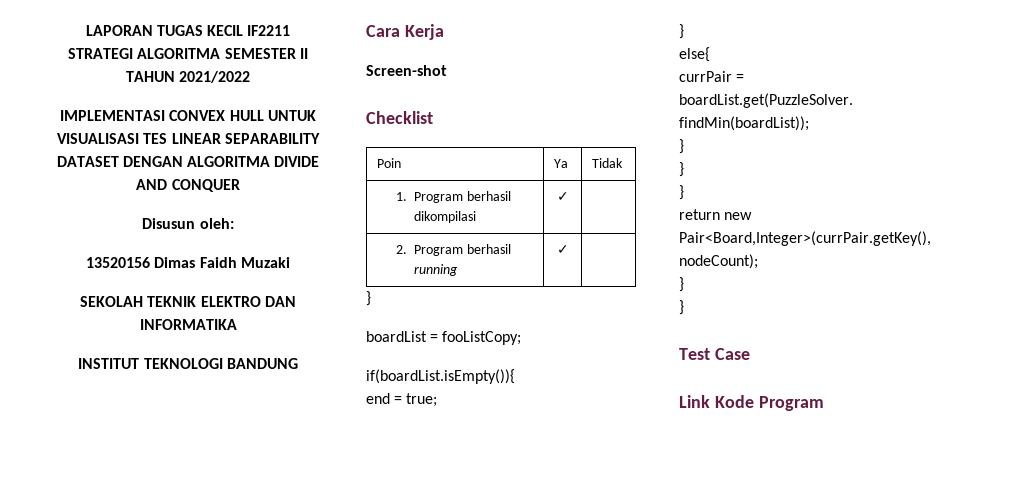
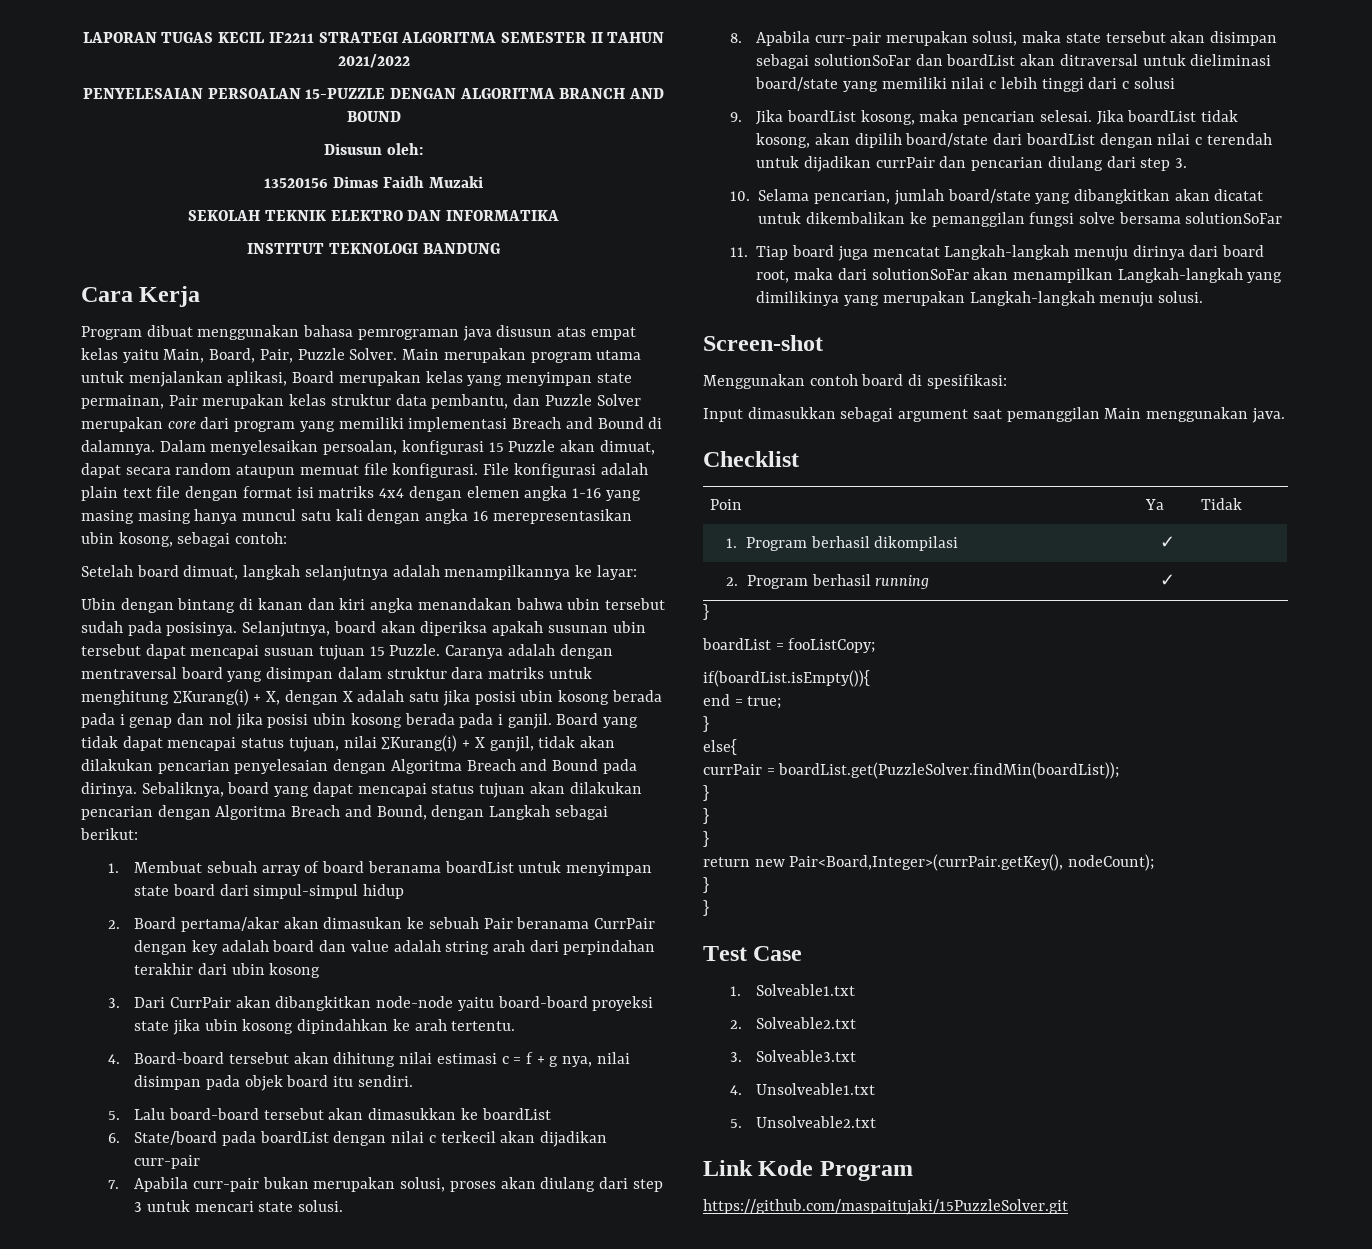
[60,110,316,121] [57,133,320,144] [56,156,320,167] [136,179,240,192] IMPLEMENTASI CONVEX HULL UNTUK VISUALISASI TES LINEAR SEPARABILITY DATASET DENGAN ALGORITMA DIVIDE AND CONQUER -> [82,88,665,99] [346,111,401,122] PENYELESAIAN PERSOALAN 15-PUZZLE DENGAN ALGORITMA BRANCH AND BOUND
[366,65,447,76] Screen-shot -> [81,325,636,341] [81,348,642,363] [81,371,632,387] [81,394,641,409] [81,417,663,432] [81,440,655,455] [81,463,648,478] [81,486,641,501] [81,509,632,524] [81,532,288,547] [81,565,637,581] [81,598,665,613] [81,621,646,637] [81,644,613,660] [81,667,592,682] [81,689,662,706] [81,713,639,729] [81,735,615,752] [81,759,637,774] [81,782,642,798] [81,805,608,820] [80,828,138,840] [107,861,652,876] [134,884,405,899] [107,917,655,932] [134,940,656,955] [134,963,321,978] [107,996,654,1011] [134,1019,516,1035] [107,1052,630,1067] [134,1075,413,1091] [107,1108,551,1120] [107,1131,607,1147] [134,1155,201,1169] [107,1177,663,1192] [134,1200,344,1212] [729,31,1277,46] [756,54,1272,69] [755,77,1175,92] [729,110,1238,125] [756,133,1272,148] [756,156,1187,172] [729,189,1264,205] [758,212,1283,227] [729,245,1265,261] [756,268,1283,283] [756,291,1203,307] [703,335,823,351] [703,374,1007,389] [703,407,1285,423] Program dibuat menggunakan bahasa pemrograman java disusun atas empat kelas yaitu Main, Board, Pair, Puzzle Solver. Main merupakan program utama untuk menjalankan aplikasi, Board merupakan kelas yang menyimpan state permainan, Pair merupakan kelas struktur data pembantu, dan Puzzle Solver merupakan core dari program yang memiliki implementasi Breach and Bound di dalamnya. Dalam menyelesaikan persoalan, konfigurasi 15 Puzzle akan dimuat, dapat secara random ataupun memuat file konfigurasi. File konfigurasi adalah plain text file dengan format isi matriks 4x4 dengan elemen angka 1-16 yang masing masing hanya muncul satu kali dengan angka 16 merepresentasikan ubin kosong, sebagai contoh: // Setelah board dimuat, langkah selanjutnya adalah menampilkannya ke layar: // Ubin dengan bintang di kanan dan kiri angka menandakan bahwa ubin tersebut sudah pada posisinya. Selanjutnya, board akan diperiksa apakah susunan ubin tersebut dapat mencapai susuan tujuan 15 Puzzle. Caranya adalah dengan mentraversal board yang disimpan dalam struktur dara matriks untuk menghitung ∑Kurang(i) + X, dengan X adalah satu jika posisi ubin kosong berada pada i genap dan nol jika posisi ubin kosong berada pada i ganjil. Board yang tidak dapat mencapai status tujuan, nilai ∑Kurang(i) + X ganjil, tidak akan dilakukan pencarian penyelesaian dengan Algoritma Breach and Bound pada dirinya. Sebaliknya, board yang dapat mencapai status tujuan akan dilakukan pencarian dengan Algoritma Breach and Bound, dengan Langkah sebagai berikut: // 1. Membuat sebuah array of board beranama boardList untuk menyimpan state board dari simpul-simpul hidup // 2. Board pertama/akar akan dimasukan ke sebuah Pair beranama CurrPair dengan key adalah board dan value adalah string arah dari perpindahan terakhir dari ubin kosong // 3. Dari CurrPair akan dibangkitkan node-node yaitu board-board proyeksi state jika ubin kosong dipindahkan ke arah tertentu. // 4. Board-board tersebut akan dihitung nilai estimasi c = f + g nya, nilai disimpan pada objek board itu sendiri. // 5. Lalu board-board tersebut akan dimasukkan ke boardList // 6. State/board pada boardList dengan nilai c terkecil akan dijadikan curr-pair // 7. Apabila curr-pair bukan merupakan solusi, proses akan diulang dari step 3 untuk mencari state solusi. // 8. Apabila curr-pair merupakan solusi, maka state tersebut akan disimpan sebagai solutionSoFar dan boardList akan ditraversal untuk dieliminasi board/state yang memiliki nilai c lebih tinggi dari c solusi // 9. Jika boardList kosong, maka pencarian selesai. Jika boardList tidak kosong, akan dipilih board/state dari boardList dengan nilai c terendah untuk dijadikan currPair dan pencarian diulang dari step 3. // 10. Selama pencarian, jumlah board/state yang dibangkitkan akan dicatat untuk dikembalikan ke pemanggilan fungsi solve bersama solutionSoFar // 11. Tiap board juga mencatat Langkah-langkah menuju dirinya dari board root, maka dari solutionSoFar akan menampilkan Langkah-langkah yang dimilikinya yang merupakan Langkah-langkah menuju solusi. // Screen-shot // Menggunakan contoh board di spesifikasi: // Input dimasukkan sebagai argument saat pemanggilan Main menggunakan java.
(750, 354) none -> [729,984,856,996] [729,1017,857,1029] [729,1050,857,1062] [729,1083,876,1095] [729,1116,877,1128] // 1. Solveable1.txt // 2. Solveable2.txt // 3. Solveable3.txt // 4. Unsolveable1.txt // 5. Unsolveable2.txt
(824, 403) none -> [703,1199,1068,1215] // https://github.com/maspaitujaki/15PuzzleSolver.git

